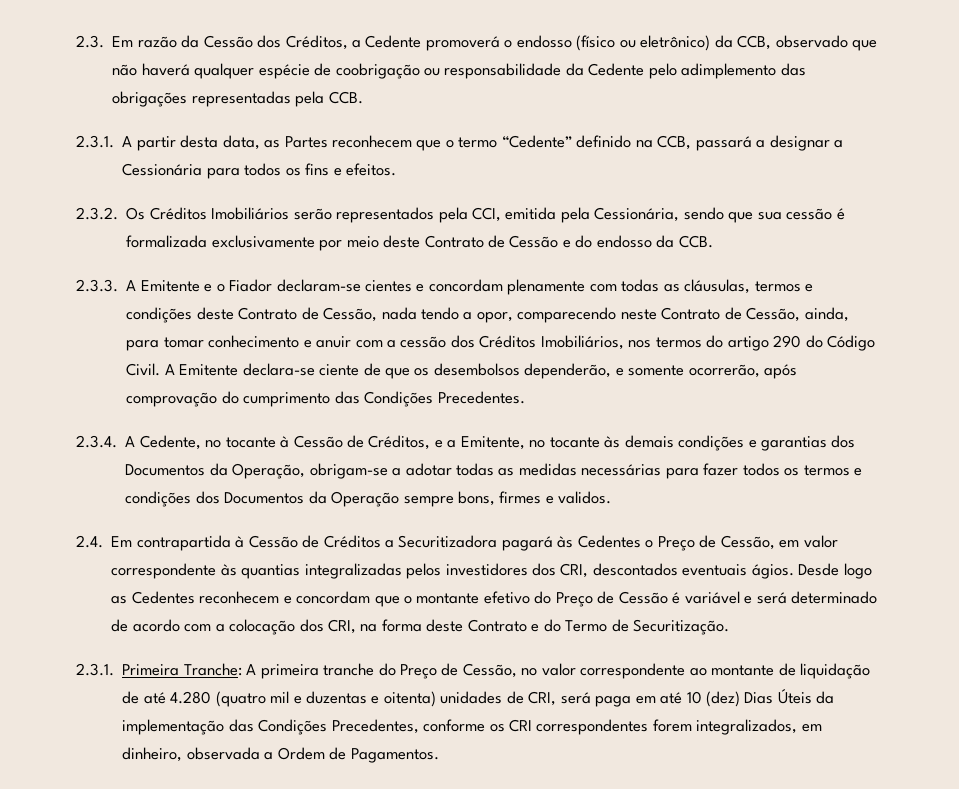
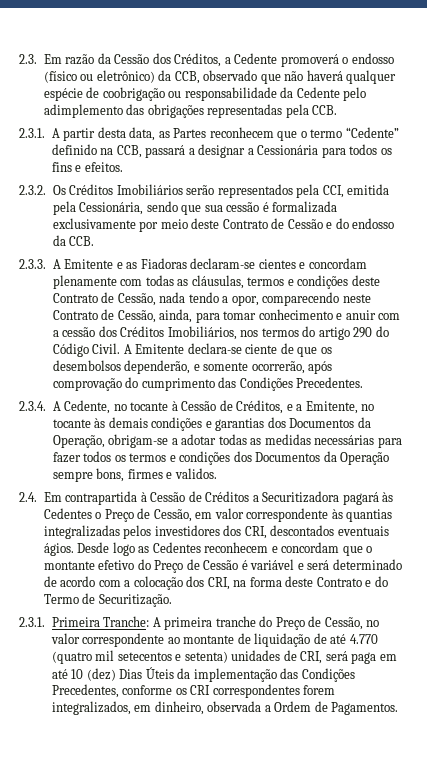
[216,279,273,292] o Fiador -> [126,258,187,269] as Fiadoras
[170,691,212,704] 4.280 -> [349,634,378,644] 4.770
[293,691,436,707] e duzentas e oitenta) -> [117,651,228,663] setecentos e setenta)

